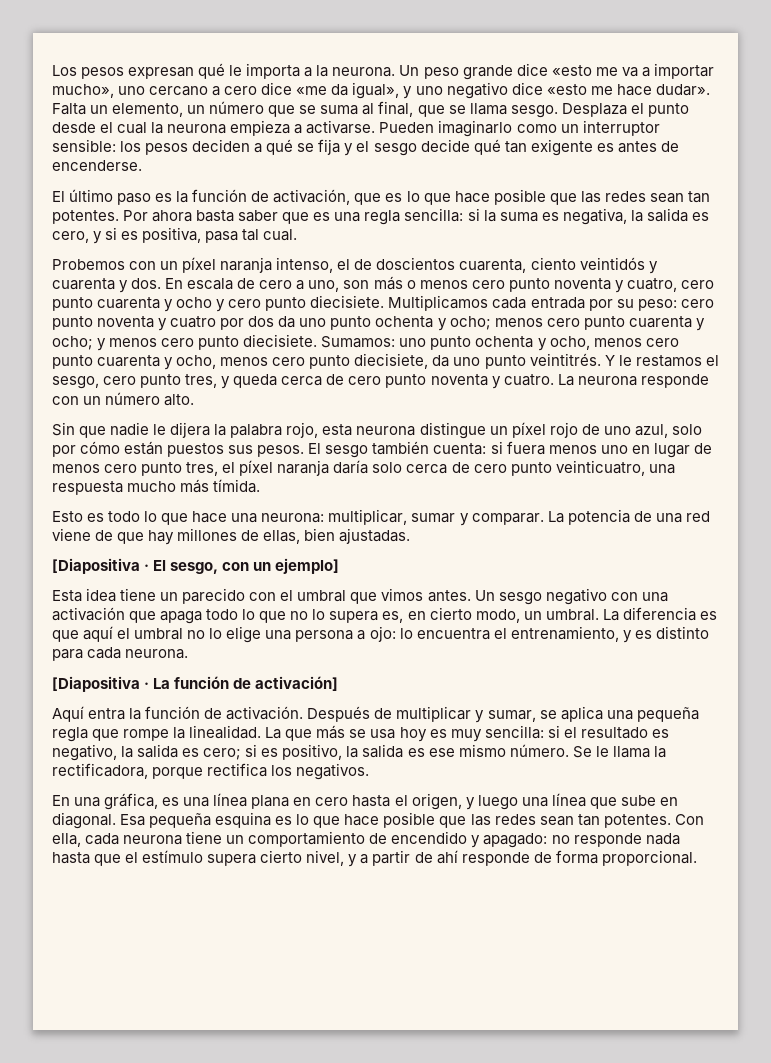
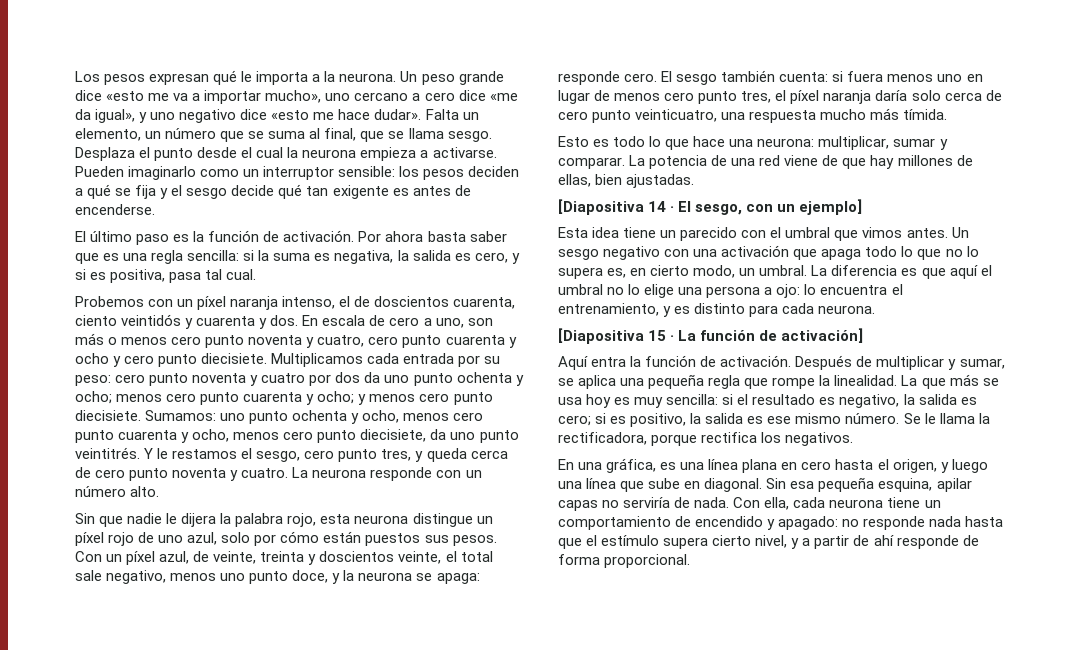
[273,189,710,205] [52,210,119,224] activación, que es lo que hace posible que las redes sean tan potentes. -> [283,230,355,242] activación.
(305, 451) none -> [75,551,493,565] [75,570,480,584] [558,71,658,85] Con un píxel azul, de veinte, treinta y doscientos veinte, el total sale negativo, menos uno punto doce, y la neurona se apaga: responde cero.
(140, 566) none -> [648,201,667,212] 14
(140, 684) none -> [648,330,667,341] 15
[120,812,671,828] Esa pequeña esquina es lo que hace posible que las redes sean tan potentes. -> [766,477,972,492] [558,497,730,511] Sin esa pequeña esquina, apilar capas no serviría de nada.

